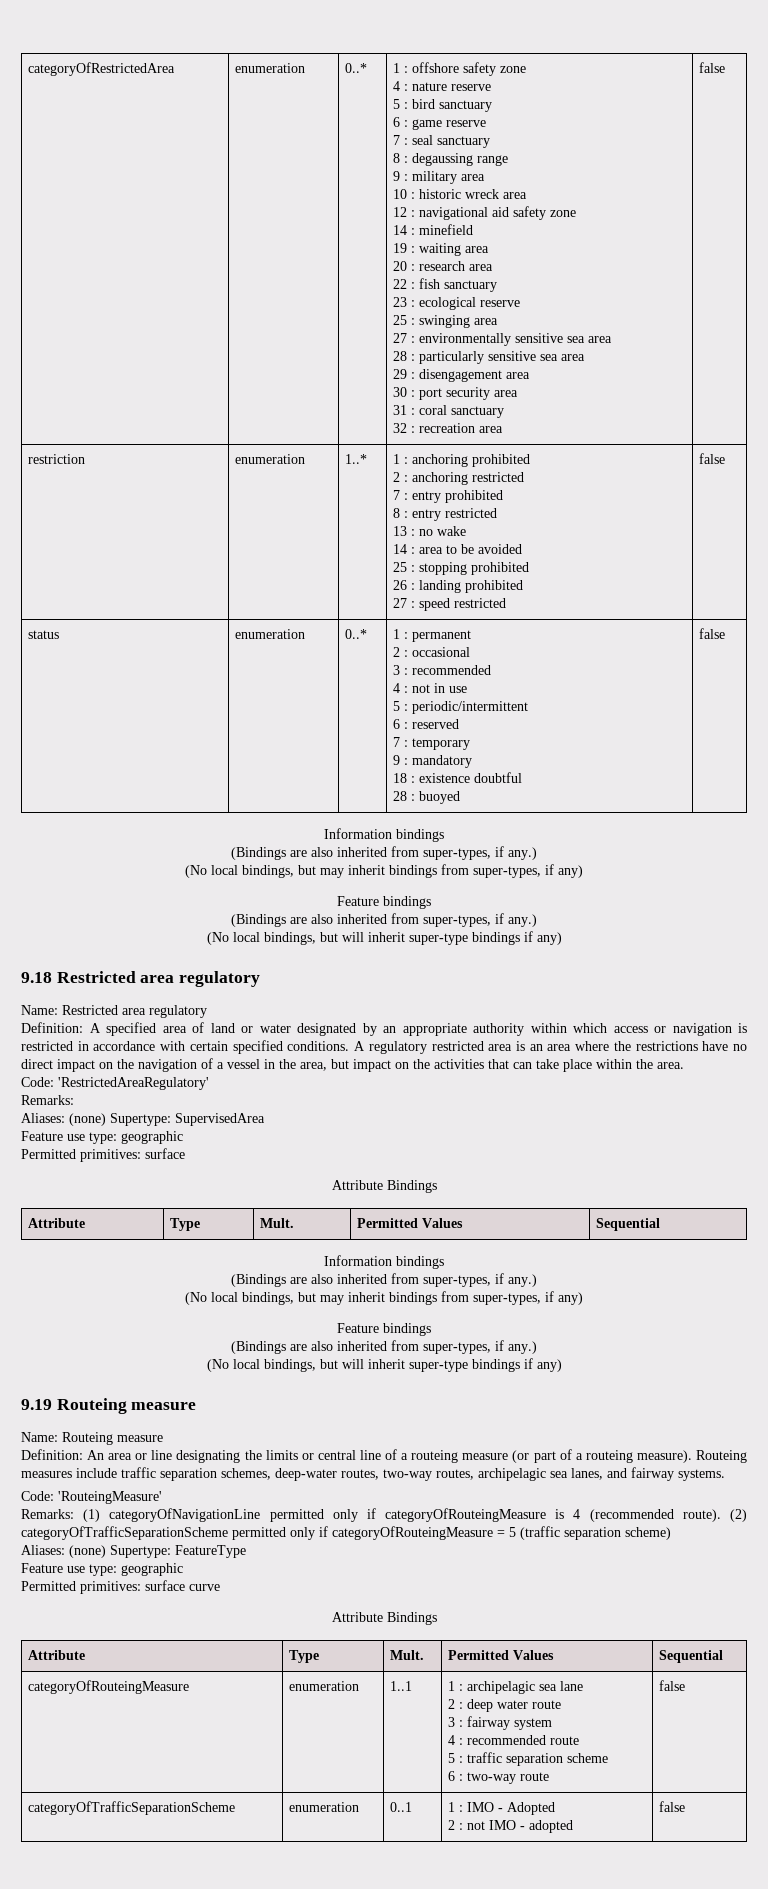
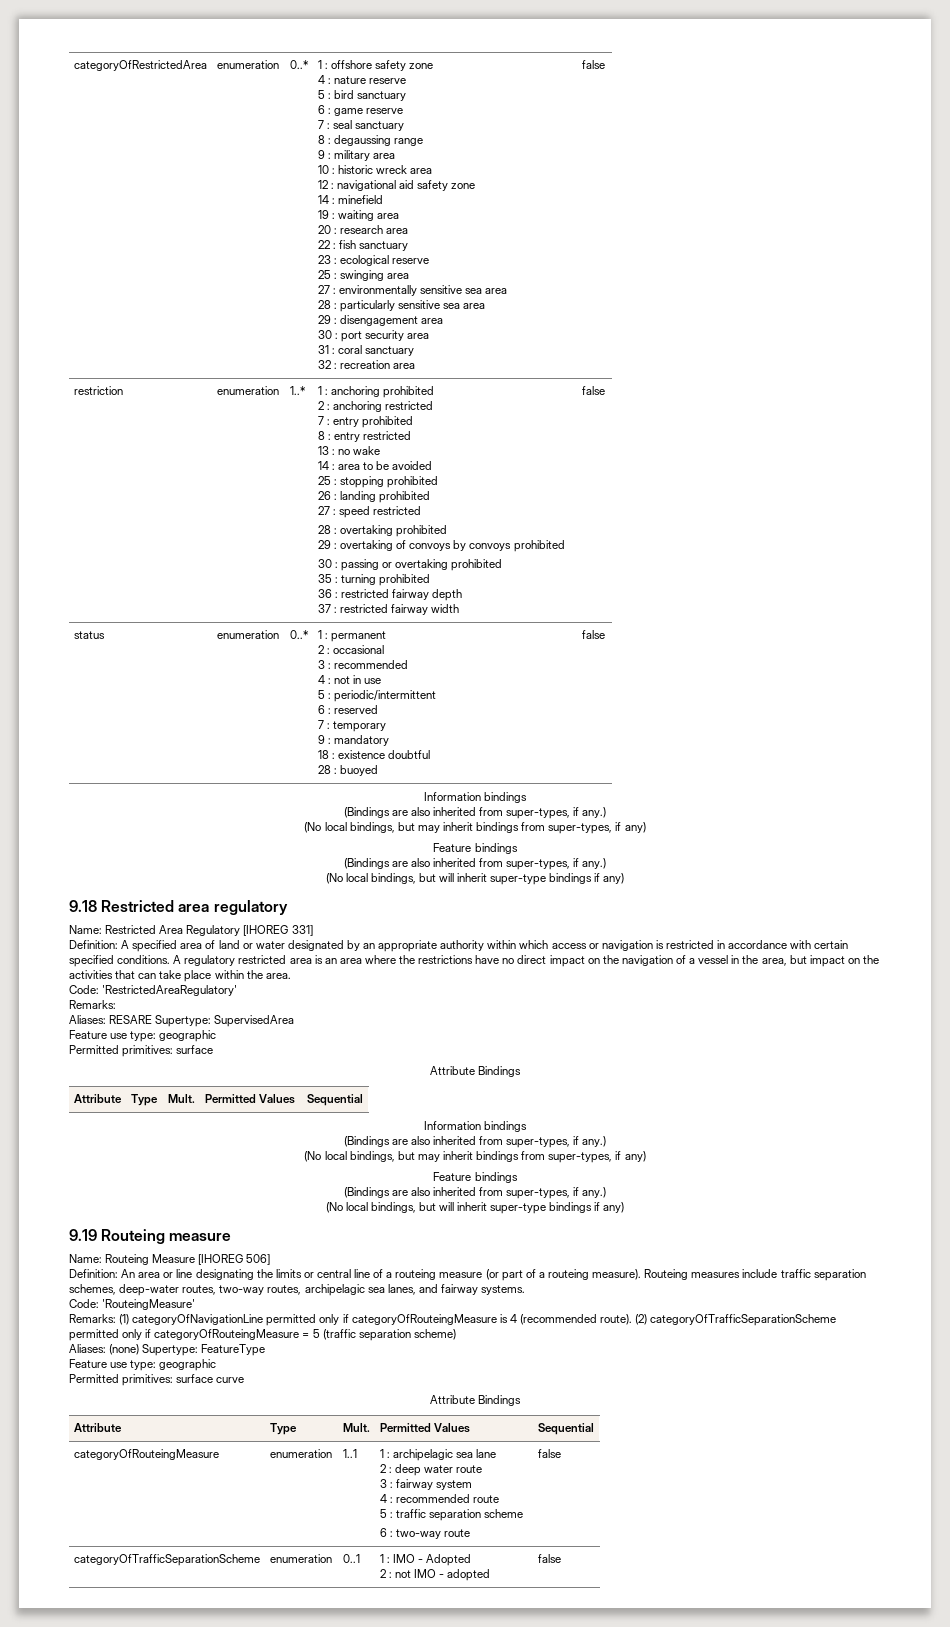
(507, 603) none -> [317,525,448,537] [317,540,565,552] [317,559,503,571] [317,574,431,586] [317,589,463,601] [317,604,460,615] // 28 : overtaking prohibited // 29 : overtaking of convoys by convoys prohibited // 30 : passing or overtaking prohibited // 35 : turning prohibited // 36 : restricted fairway depth // 37 : restricted fairway width
[122,1005,207,1018] area regulatory -> [159,925,313,936] Area Regulatory [IHOREG 331]
[69,1113,106,1126] (none) -> [109,1015,153,1024] RESARE
[117,1435,163,1442] measure -> [152,1254,271,1265] Measure [IHOREG 506]

